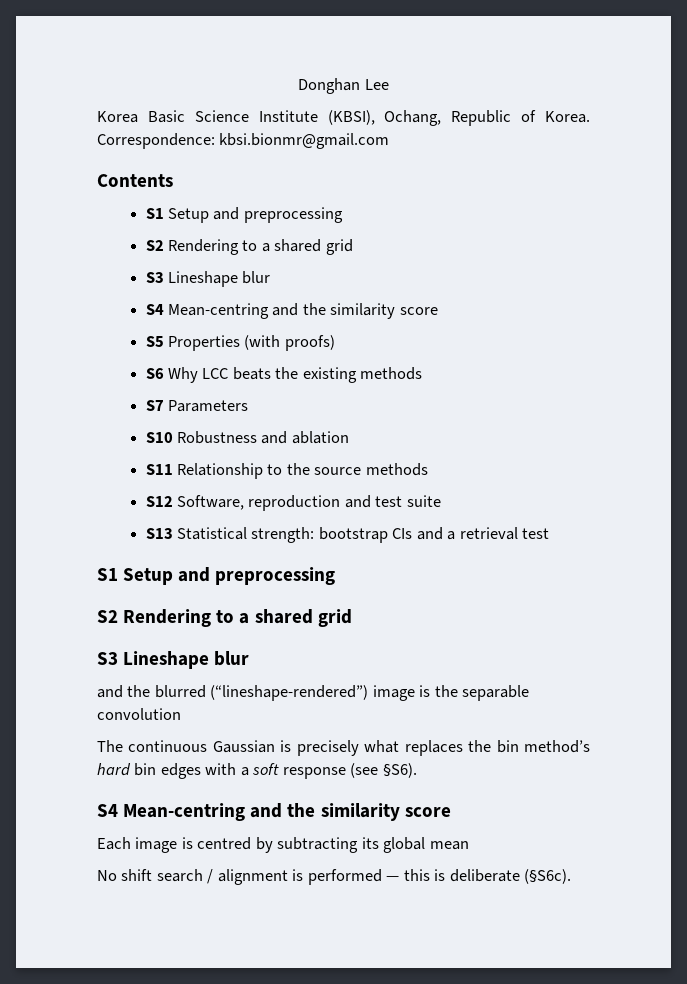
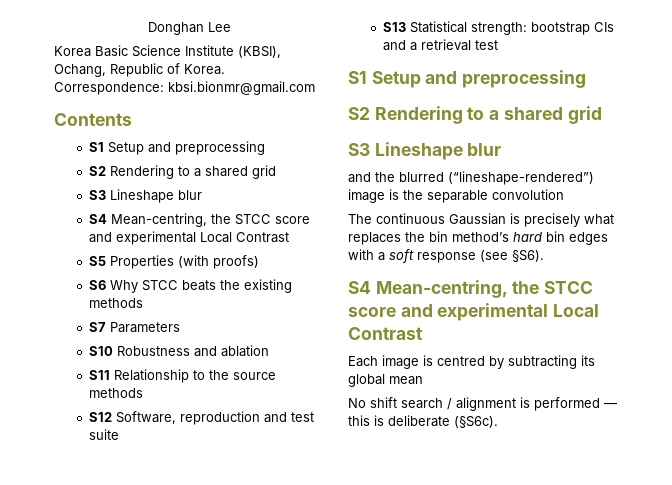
[168,303,438,319] Mean-centring and the similarity score -> [110,213,310,227] [88,231,289,245] Mean-centring, the STCC score and experimental Local Contrast
[202,368,229,379] LCC -> [141,280,178,291] STCC
[123,803,451,821] Mean-centring and the similarity score -> [375,280,594,298] [348,303,600,321] [348,327,423,340] Mean-centring, the STCC score and experimental Local Contrast

